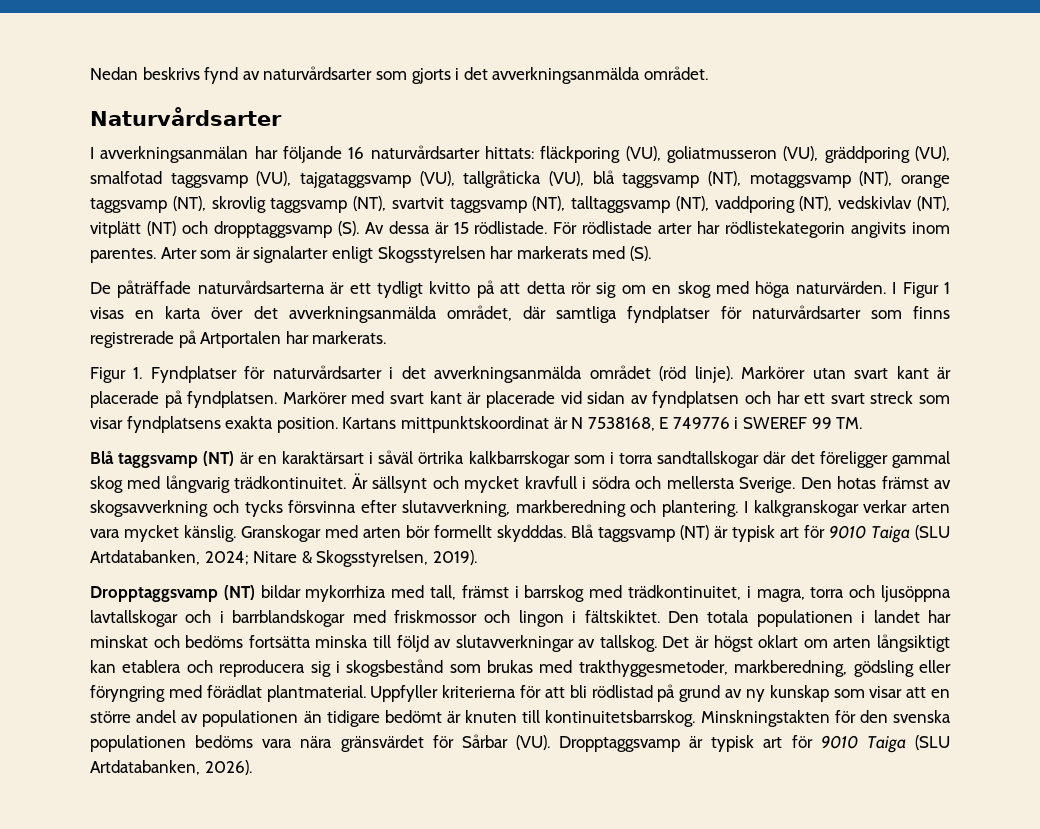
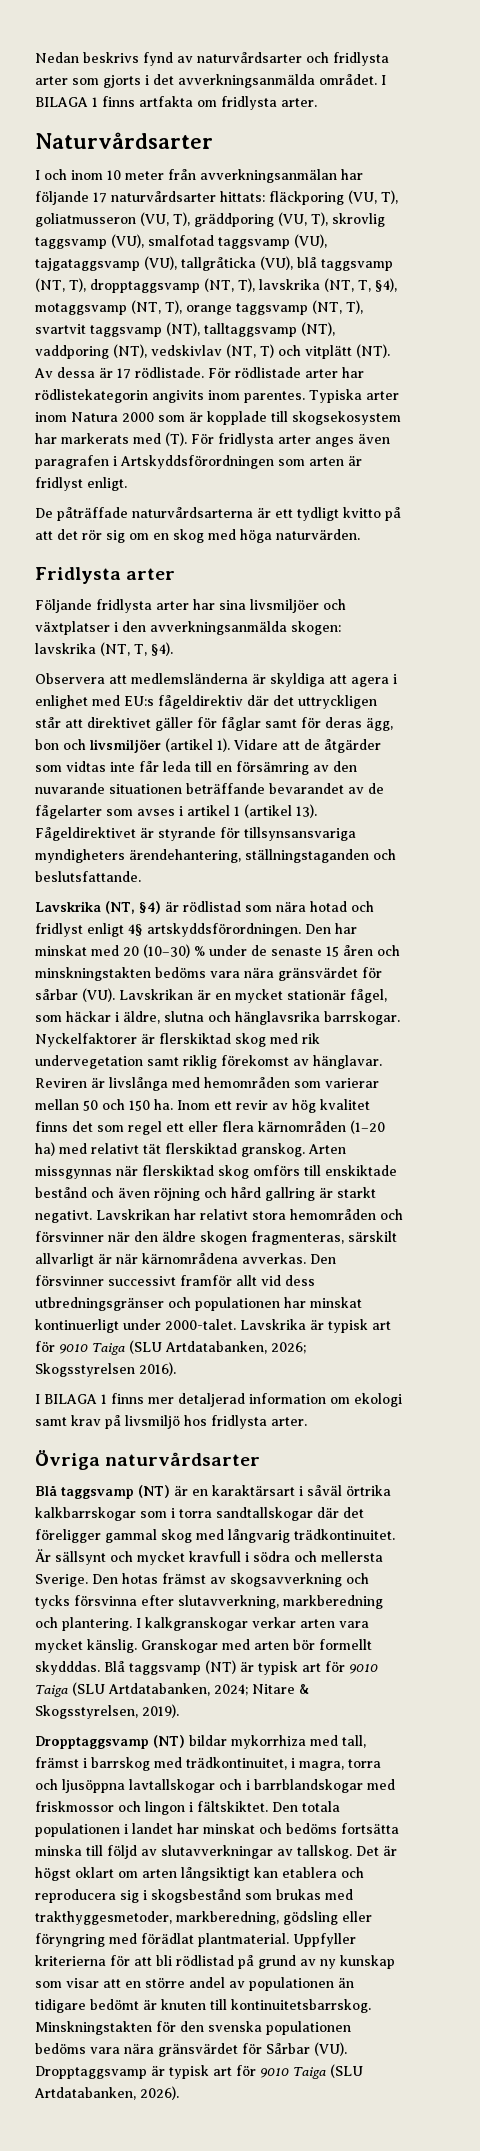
(373, 73) none -> [306,52,389,66] [35,76,68,85] och fridlysta arter
[90,107,282,126] [90,147,94,159] // Naturvårdsarter // I -> [381,75,386,85] [35,96,317,110] [35,132,213,149] [35,169,196,180] I BILAGA 1 finns artfakta om fridlysta arter. // Naturvårdsarter // I och inom 10 meter från
[348,147,365,159] 16 -> [93,192,107,203] 17
[625,146,910,163] (VU), goliatmusseron (VU), gräddporing -> [348,190,398,204] [35,212,385,227] [35,237,107,249] (VU, T), goliatmusseron (VU, T), gräddporing (VU, T), skrovlig taggsvamp
[708,171,950,188] [90,196,387,213] (NT), motaggsvamp (NT), orange taggsvamp (NT), skrovlig taggsvamp (NT), -> [35,278,397,293] [35,300,363,315] (NT, T), dropptaggsvamp (NT, T), lavskrika (NT, T, §4), motaggsvamp (NT, T), orange taggsvamp (NT, T),
[916,196,950,211] [90,221,359,238] (NT), vitplätt (NT) och dropptaggsvamp (S). -> [226,344,390,359] (NT, T) och vitplätt (NT).
[453,222,469,234] 15 -> [117,368,131,379] 17
[160,246,651,263] Arter som är signalarter enligt Skogsstyrelsen har markerats med (S). -> [309,389,399,403] [35,411,401,425] [35,432,390,447] [35,455,362,469] [35,477,127,491] Typiska arter inom Natura 2000 som är kopplade till skogsekosystem har markerats med (T). För fridlysta arter anges även paragrafen i Artskyddsförordningen som arten är fridlyst enligt.
[526,281,566,294] detta -> [57,529,78,540] det
[892,282,950,298] [90,305,951,323] [90,330,387,348] [90,365,952,383] [90,390,950,408] [90,416,863,433] I Figur 1 visas en karta över det avverkningsanmälda området, där samtliga fyndplatser för naturvårdsarter som finns registrerade på Artportalen har markerats. // Figur 1. Fyndplatser för naturvårdsarter i det avverkningsanmälda området (röd linje). Markörer utan svart kant är placerade på fyndplatsen. Markörer med svart kant är placerade vid sidan av fyndplatsen och har ett svart streck som visar fyndplatsens exakta position. Kartans mittpunktskoordinat är N 7538168, E 749776 i SWEREF 99 TM. -> [35,567,176,584] [35,599,346,613] [35,621,341,635] [35,642,173,656] [35,673,397,687] [35,695,377,709] [35,717,393,731] [35,738,381,753] [35,761,357,775] [35,783,384,794] [35,804,317,819] [35,827,356,841] [35,849,396,863] [35,871,141,882] [35,901,374,914] [35,923,357,937] [35,944,400,958] [35,967,382,981] [35,988,387,1003] [35,1011,400,1025] [35,1033,320,1047] [35,1055,382,1069] [35,1077,379,1091] [35,1099,370,1113] [35,1120,385,1135] [35,1142,346,1157] [35,1165,397,1179] [35,1187,376,1201] [35,1209,403,1223] [35,1231,397,1245] [35,1253,336,1267] [35,1275,315,1286] [35,1297,362,1311] [35,1319,391,1333] [35,1340,306,1355] [35,1362,176,1377] [35,1393,402,1407] [35,1415,307,1429] [35,1450,261,1470] // Fridlysta arter // Följande fridlysta arter har sina livsmiljöer och växtplatser i den avverkningsanmälda skogen: lavskrika (NT, T, §4). // Observera att medlemsländerna är skyldiga att agera i enlighet med EU:s fågeldirektiv där det uttryckligen står att direktivet gäller för fåglar samt för deras ägg, bon och livsmiljöer (artikel 1). Vidare att de åtgärder som vidtas inte får leda till en försämring av den nuvarande situationen beträffande bevarandet av de fågelarter som avses i artikel 1 (artikel 13). Fågeldirektivet är styrande för tillsynsansvariga myndigheters ärendehantering, ställningstaganden och beslutsfattande. // Lavskrika (NT, §4) är rödlistad som nära hotad och fridlyst enligt 4§ artskyddsförordningen. Den har minskat med 20 (10–30) % under de senaste 15 åren och minskningstakten bedöms vara nära gränsvärdet för sårbar (VU). Lavskrikan är en mycket stationär fågel, som häckar i äldre, slutna och hänglavsrika barrskogar. Nyckelfaktorer är flerskiktad skog med rik undervegetation samt riklig förekomst av hänglavar. Reviren är livslånga med hemområden som varierar mellan 50 och 150 ha. Inom ett revir av hög kvalitet finns det som regel ett eller flera kärnområden (1–20 ha) med relativt tät flerskiktad granskog. Arten missgynnas när flerskiktad skog omförs till enskiktade bestånd och även röjning och hård gallring är starkt negativt. Lavskrikan har relativt stora hemområden och försvinner när den äldre skogen fragmenteras, särskilt allvarligt är när kärnområdena avverkas. Den försvinner successivt framför allt vid dess utbredningsgränser och populationen har minskat kontinuerligt under 2000-talet. Lavskrika är typisk art för 9010 Taiga (SLU Artdatabanken, 2026; Skogsstyrelsen 2016). // I BILAGA 1 finns mer detaljerad information om ekologi samt krav på livsmiljö hos fridlysta arter. // Övriga naturvårdsarter

